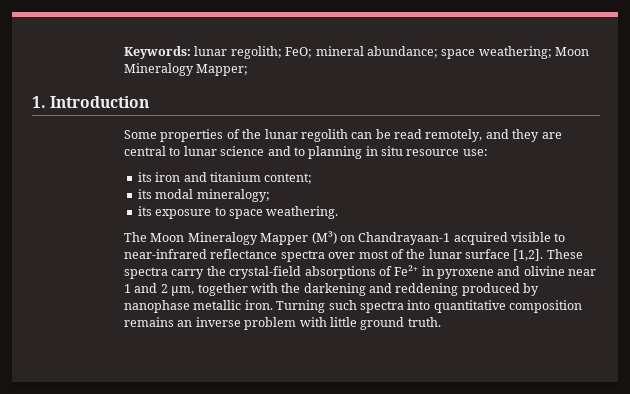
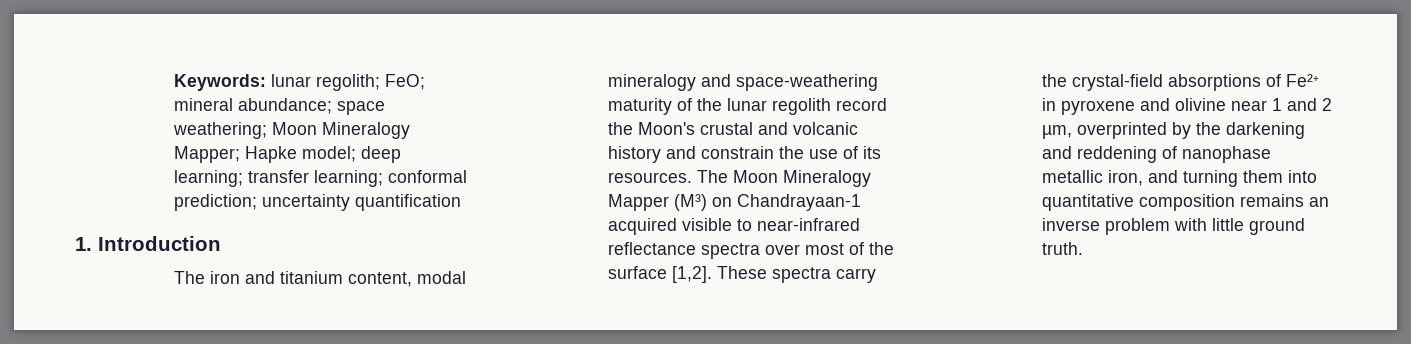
[32,96,150,108] [124,129,562,142] [124,146,488,159] [137,172,313,184] [137,189,270,202] [137,206,339,219] // 1. Introduction // Some properties of the lunar regolith can be read remotely, and they are central to lunar science and to planning in situ resource use: // its iron and titanium content; // its modal mineralogy; // its exposure to space weathering. // -> [244,146,401,163] [173,170,467,187] [173,194,461,211] [75,236,221,251] [173,271,466,287] [607,74,878,91] [607,98,887,115] [607,122,858,135] [607,146,881,163] [607,172,692,183] Hapke model; deep learning; transfer learning; conformal prediction; uncertainty quantification // 1. Introduction // The iron and titanium content, modal mineralogy and space-weathering maturity of the lunar regolith record the Moon's crustal and volcanic history and constrain the use of its resources.
[428,249,462,259] lunar -> (894, 248) none
[197,283,278,296] together with -> [1076,122,1191,139] overprinted by
[461,283,540,296] [124,300,404,313] produced by nanophase metallic iron. Turning such spectra -> [1161,146,1271,163] [1041,170,1283,187] of nanophase metallic iron, and turning them

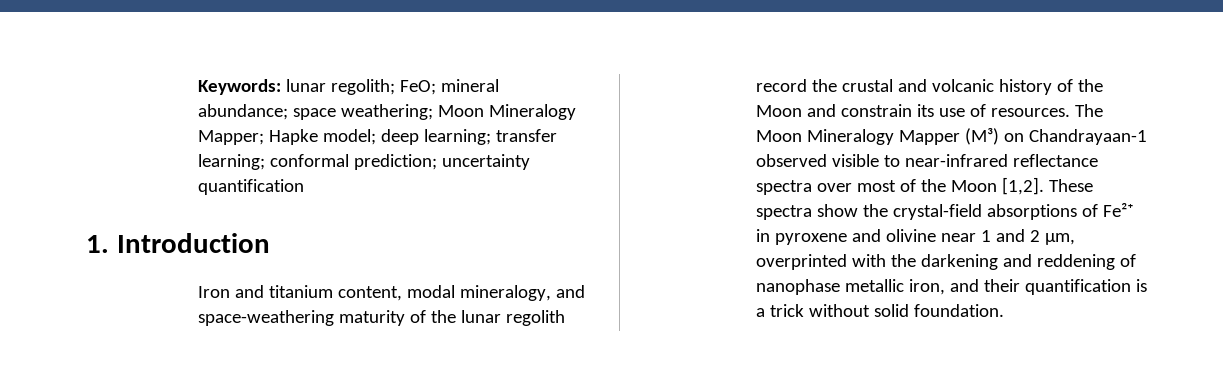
[173,271,240,284] The iron -> [198,286,231,298] Iron
[607,74,696,91] mineralogy -> [460,285,552,301] mineralogy,
[637,122,695,135] Moon's -> (838, 85) none
(661, 154) none -> [1057,79,1104,92] [756,105,803,117] of the Moon
[778,146,804,159] the -> [917,104,935,117] its
[862,146,881,159] its -> (987, 110) none
[607,218,677,235] acquired -> [756,154,828,167] observed
[607,266,667,279] surface -> [951,180,998,192] Moon
[835,268,876,283] carry -> [817,204,859,217] show
[1171,122,1191,139] by -> [852,254,887,267] with
[1182,170,1317,187] [1041,194,1329,211] [1041,218,1305,235] [1041,242,1083,255] turning them into quantitative composition remains an inverse problem with little ground truth. -> [984,279,1148,295] [756,304,1005,317] their quantification is a trick without solid foundation.

